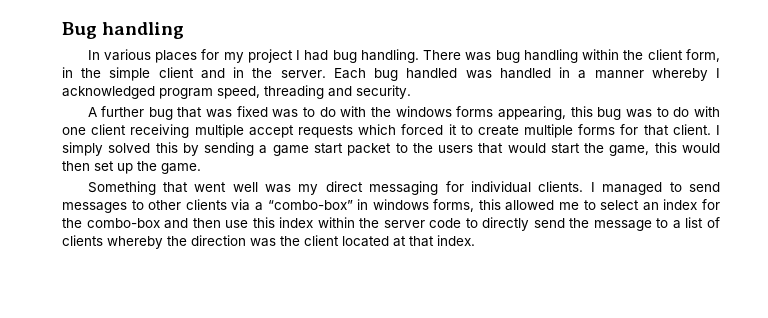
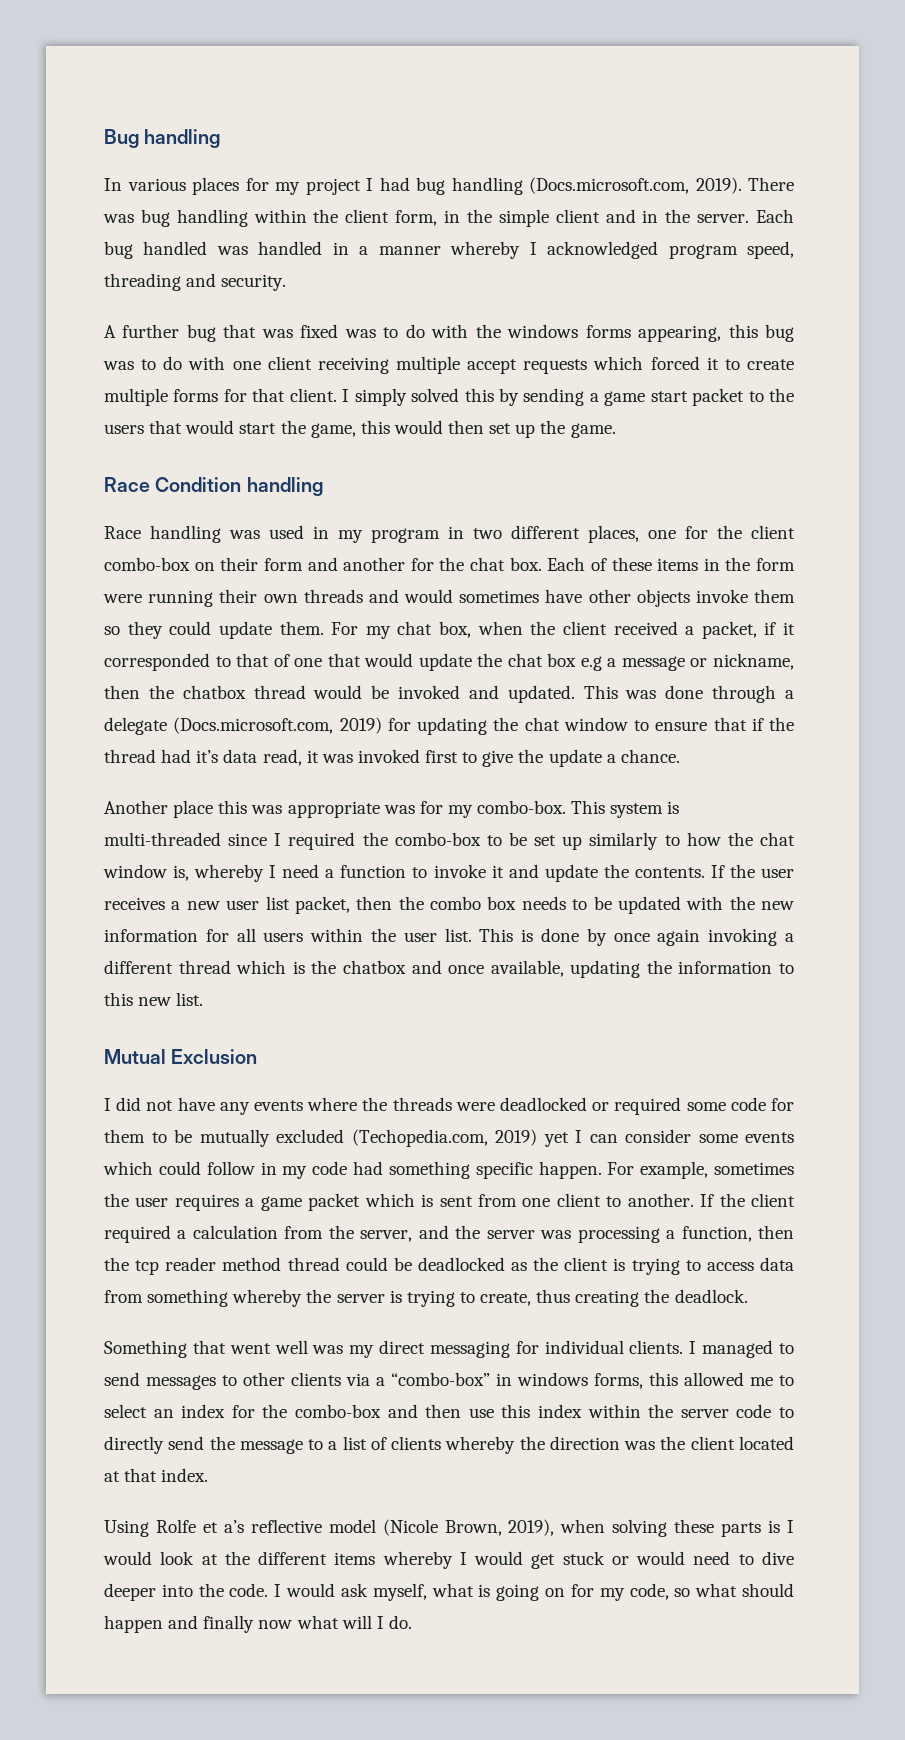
[360,49,419,63] handling. -> [451,177,742,195] handling (Docs.microsoft.com, 2019).
(201, 168) none -> [104,477,323,496] [104,525,795,543] [104,557,795,571] [103,589,795,607] [104,621,795,639] [104,653,794,671] [104,685,794,703] [104,717,794,735] [104,749,680,767] [104,800,680,818] [104,832,795,850] [103,864,794,882] [104,896,794,914] [104,928,794,946] [104,960,795,978] [104,992,204,1006] [104,1049,258,1064] [104,1097,794,1115] [104,1129,794,1147] [103,1161,794,1179] [104,1193,795,1211] [104,1225,794,1243] [104,1257,794,1275] [104,1289,748,1307] // Race Condition handling // Race handling was used in my program in two different places, one for the client combo-box on their form and another for the chat box. Each of these items in the form were running their own threads and would sometimes have other objects invoke them so they could update them. For my chat box, when the client received a packet, if it corresponded to that of one that would update the chat box e.g a message or nickname, then the chatbox thread would be invoked and updated. This was done through a delegate (Docs.microsoft.com, 2019) for updating the chat window to ensure that if the thread had it’s data read, it was invoked first to give the update a chance. // Another place this was appropriate was for my combo-box. This system is multi-threaded since I required the combo-box to be set up similarly to how the chat window is, whereby I need a function to invoke it and update the contents. If the user receives a new user list packet, then the combo box needs to be updated with the new information for all users within the user list. This is done by once again invoking a different thread which is the chatbox and once available, updating the information to this new list. // Mutual Exclusion // I did not have any events where the threads were deadlocked or required some code for them to be mutually excluded (Techopedia.com, 2019) yet I can consider some events which could follow in my code had something specific happen. For example, sometimes the user requires a game packet which is sent from one client to another. If the client required a calculation from the server, and the server was processing a function, then the tcp reader method thread could be deadlocked as the client is trying to access data from something whereby the server is trying to create, thus creating the deadlock.
(475, 240) none -> [104,1519,795,1537] [103,1551,794,1569] [104,1583,794,1601] [104,1615,412,1633] // Using Rolfe et a’s reflective model (Nicole Brown, 2019), when solving these parts is I would look at the different items whereby I would get stuck or would need to dive deeper into the code. I would ask myself, what is going on for my code, so what should happen and finally now what will I do.

